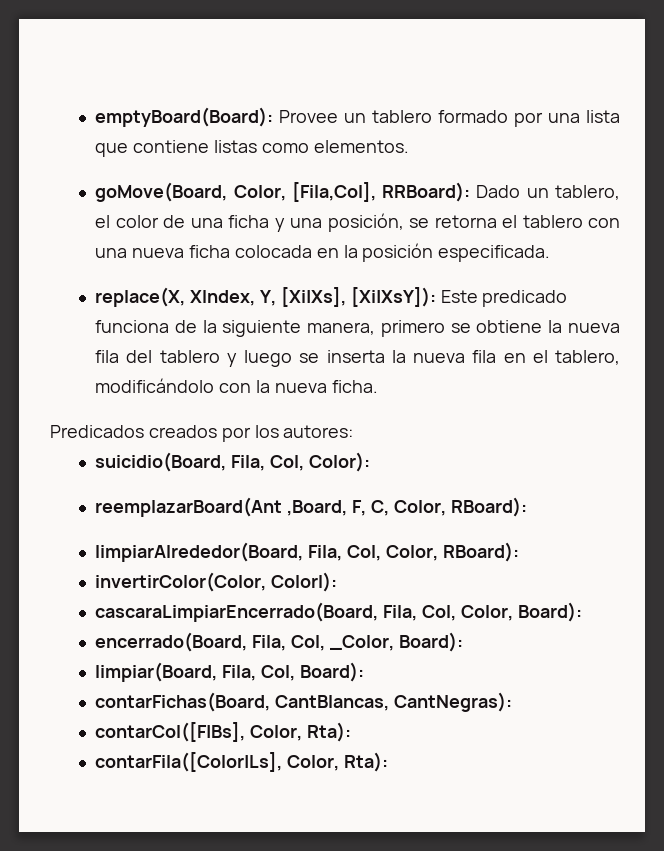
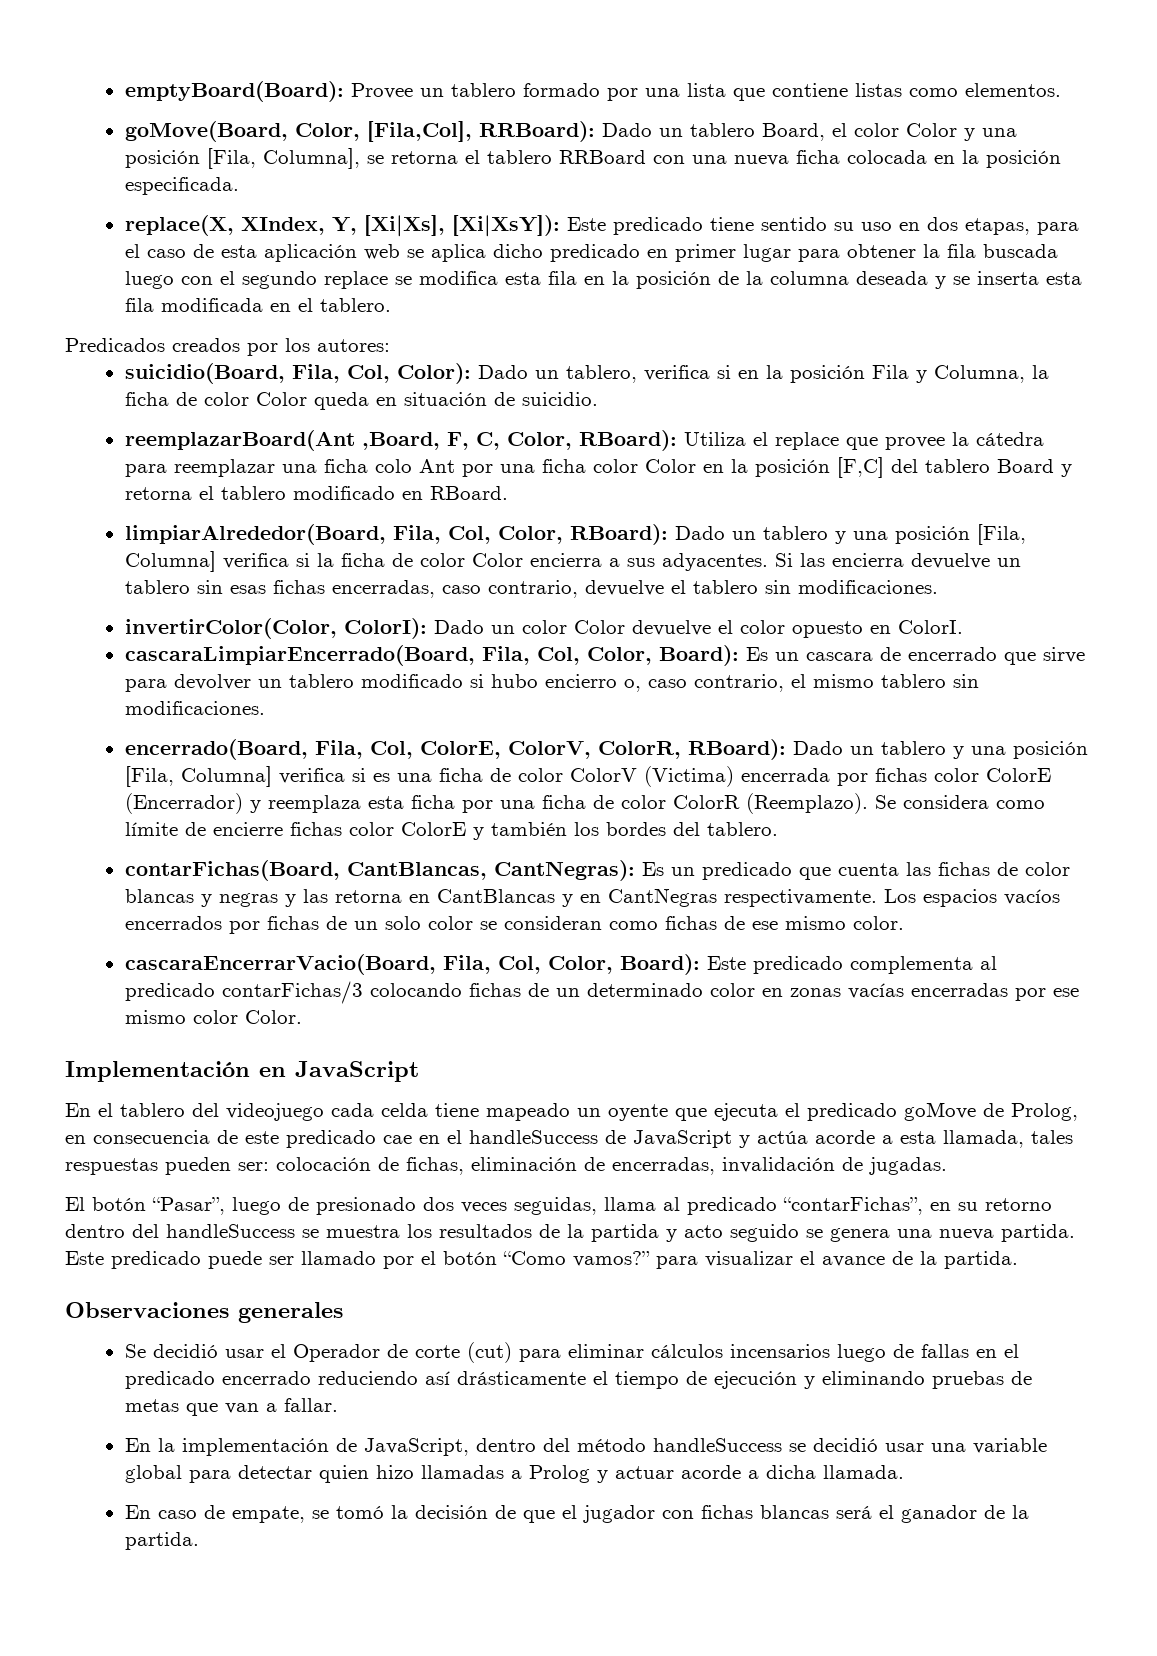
[555,185,621,200] [95,213,404,232] tablero, el color de una ficha y una posición, -> [689,123,1017,141] [124,148,360,169] tablero Board, el color Color y una posición [Fila, Columna],
(583, 221) none -> [558,150,646,164] RRBoard
[95,320,620,337] [95,350,620,367] [95,378,378,393] funciona de la siguiente manera, primero se obtiene la nueva fila del tablero y luego se inserta la nueva fila en el tablero, modificándolo con la nueva ficha. -> [709,217,1079,235] [124,244,1058,262] [124,271,1082,289] [124,298,391,312] tiene sentido su uso en dos etapas, para el caso de esta aplicación web se aplica dicho predicado en primer lugar para obtener la fila buscada luego con el segundo replace se modifica esta fila en la posición de la columna deseada y se inserta esta fila modificada en el tablero.
(370, 462) none -> [477,365,1049,383] [124,392,598,410] Dado un tablero, verifica si en la posición Fila y Columna, la ficha de color Color queda en situación de suicidio.
(527, 507) none -> [683,432,1044,450] [124,457,1072,478] [124,486,508,500] Utiliza el replace que provee la cátedra para reemplazar una ficha colo Ant por una ficha color Color en la posición [F,C] del tablero Board y retorna el tablero modificado en RBoard.
[95,572,338,592] // invertirColor(Color, ColorI): -> [674,524,1026,545] [124,551,1021,572] [124,580,938,598] [124,618,963,639] Dado un tablero y una posición [Fila, Columna] verifica si la ficha de color Color encierra a sus adyacentes. Si las encierra devuelve un tablero sin esas fichas encerradas, caso contrario, devuelve el tablero sin modificaciones. // invertirColor(Color, ColorI): Dado un color Color devuelve el color opuesto en ColorI.
[95,632,463,652] [95,662,364,682] [95,692,512,712] [95,722,351,742] [95,752,388,772] // encerrado(Board, Fila, Col, _Color, Board): // limpiar(Board, Fila, Col, Board): // contarFichas(Board, CantBlancas, CantNegras): // contarCol([F|Bs], Color, Rta): // contarFila([Color|Ls], Color, Rta): -> [745,647,1085,665] [124,674,979,692] [124,701,265,715] [124,739,1088,760] [124,766,1051,787] [124,793,1045,814] [124,822,778,840] [124,860,1070,881] [124,888,1060,907] [124,916,904,934] [124,954,997,975] [124,981,1079,1004] [124,1010,302,1024] [65,1061,419,1082] [65,1102,1078,1121] [65,1130,1073,1148] [65,1157,947,1175] [65,1197,1052,1215] [65,1224,1075,1242] [65,1251,1018,1269] [65,1302,343,1323] [124,1342,1019,1363] [124,1371,1032,1389] [124,1398,338,1416] [124,1438,1047,1456] [124,1465,904,1483] [124,1505,1029,1523] [124,1532,199,1550] Es un cascara de encerrado que sirve para devolver un tablero modificado si hubo encierro o, caso contrario, el mismo tablero sin modificaciones. // encerrado(Board, Fila, Col, ColorE, ColorV, ColorR, RBoard): Dado un tablero y una posición [Fila, Columna] verifica si es una ficha de color ColorV (Victima) encerrada por fichas color ColorE (Encerrador) y reemplaza esta ficha por una ficha de color ColorR (Reemplazo). Se considera como límite de encierre fichas color ColorE y también los bordes del tablero. // contarFichas(Board, CantBlancas, CantNegras): Es un predicado que cuenta las fichas de color blancas y negras y las retorna en CantBlancas y en CantNegras respectivamente. Los espacios vacíos encerrados por fichas de un solo color se consideran como fichas de ese mismo color. // cascaraEncerrarVacio(Board, Fila, Col, Color, Board): Este predicado complementa al predicado contarFichas/3 colocando fichas de un determinado color en zonas vacías encerradas por ese mismo color Color. // Implementación en JavaScript // En el tablero del videojuego cada celda tiene mapeado un oyente que ejecuta el predicado goMove de Prolog, en consecuencia de este predicado cae en el handleSuccess de JavaScript y actúa acorde a esta llamada, tales respuestas pueden ser: colocación de fichas, eliminación de encerradas, invalidación de jugadas. // El botón “Pasar”, luego de presionado dos veces seguidas, llama al predicado “contarFichas”, en su retorno dentro del handleSuccess se muestra los resultados de la partida y acto seguido se genera una nueva partida. Este predicado puede ser llamado por el botón “Como vamos?” para visualizar el avance de la partida. // Observaciones generales // Se decidió usar el Operador de corte (cut) para eliminar cálculos incensarios luego de fallas en el predicado encerrado reduciendo así drásticamente el tiempo de ejecución y eliminando pruebas de metas que van a fallar. // En la implementación de JavaScript, dentro del método handleSuccess se decidió usar una variable global para detectar quien hizo llamadas a Prolog y actuar acorde a dicha llamada. // En caso de empate, se tomó la decisión de que el jugador con fichas blancas será el ganador de la partida.

